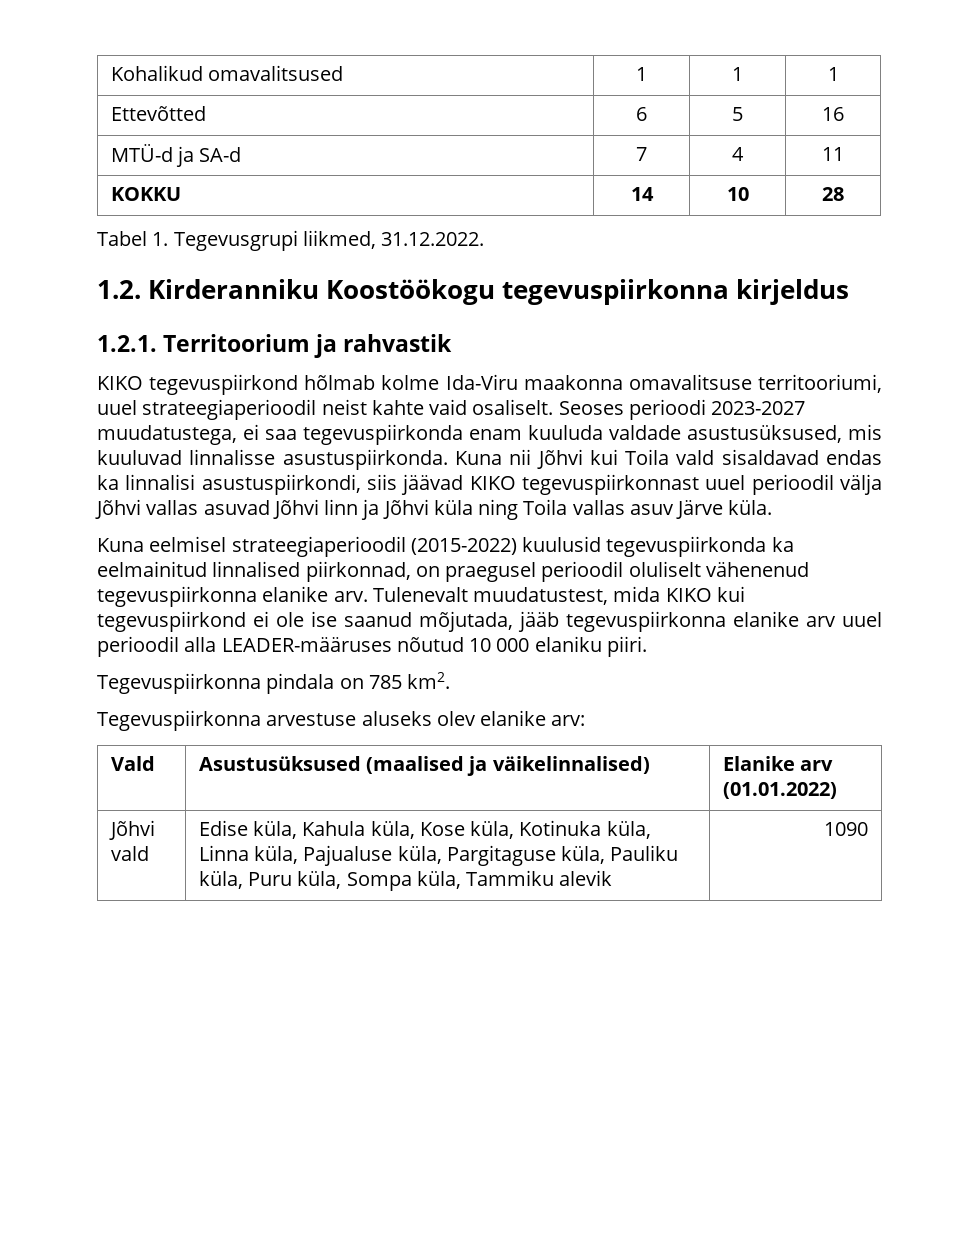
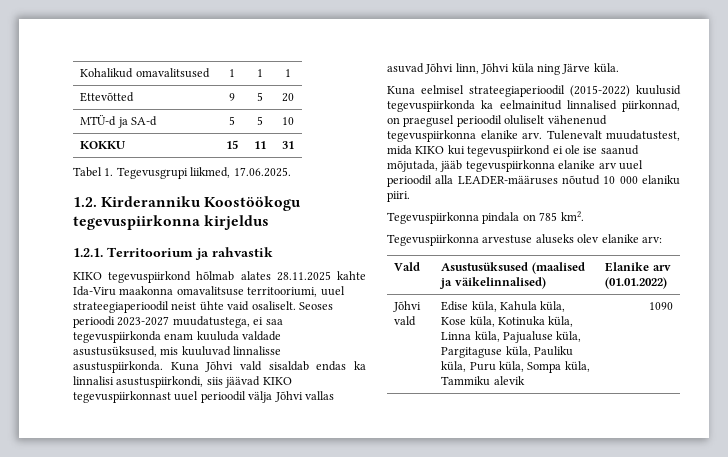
[636,107,647,121] [732,107,743,121] [822,107,844,121] 6 | 5 | 16 -> [229,93,235,101] [256,92,263,101] [281,93,294,102] 9 | 5 | 20
[636,147,647,161] [732,147,744,161] [822,147,844,161] [110,187,181,201] [630,187,654,201] [726,187,749,201] [822,187,844,201] 7 | 4 | 11 // KOKKU | 14 | 10 | 28 -> [229,116,235,125] [256,116,263,125] [281,117,294,125] [80,141,127,149] [226,140,238,149] [253,141,266,149] [281,141,294,149] 5 | 5 | 10 // KOKKU | 15 | 11 | 31
[381,232,485,246] 31.12.2022. -> [233,167,291,177] 17.06.2025.
[381,375,440,390] kolme -> [240,271,366,281] alates 28.11.2025 kahte
[371,400,424,415] kahte -> [199,301,224,311] ühte
[509,449,819,469] nii Jõhvi kui Toila vald sisaldavad -> [205,361,309,372] Jõhvi vald sisaldab
[324,499,380,520] linn ja -> [455,63,479,74] linn,
[523,499,674,515] Toila vallas asuv -> (560, 69) none

